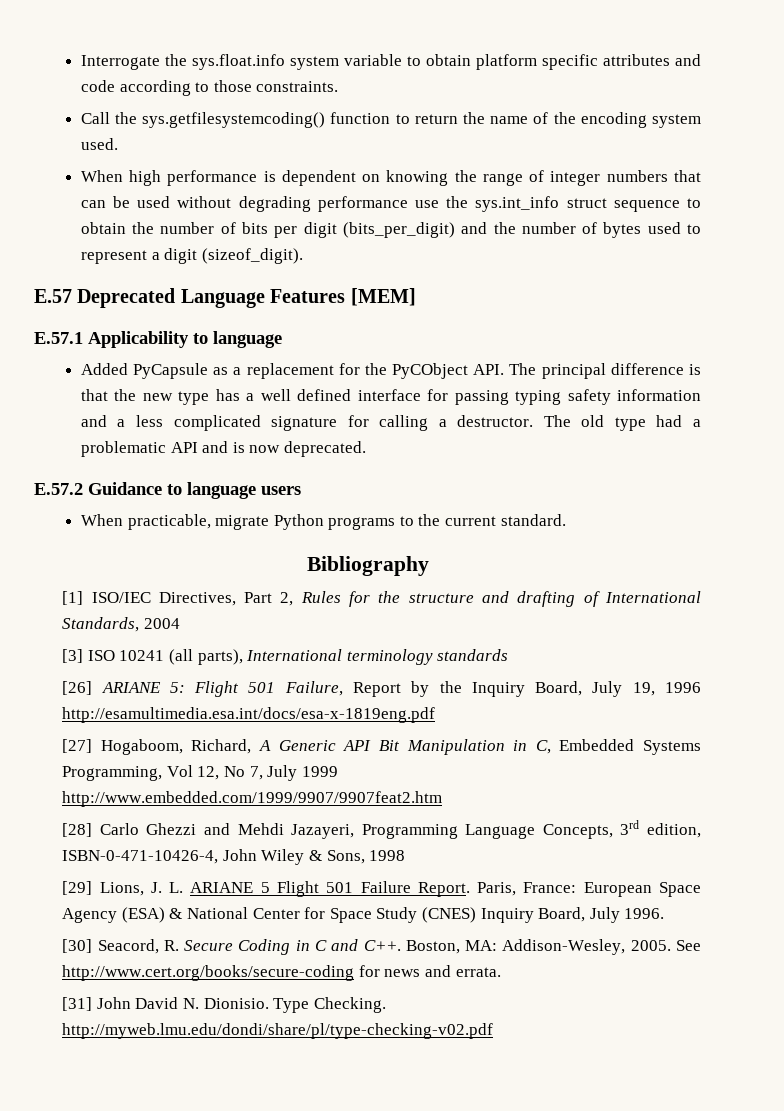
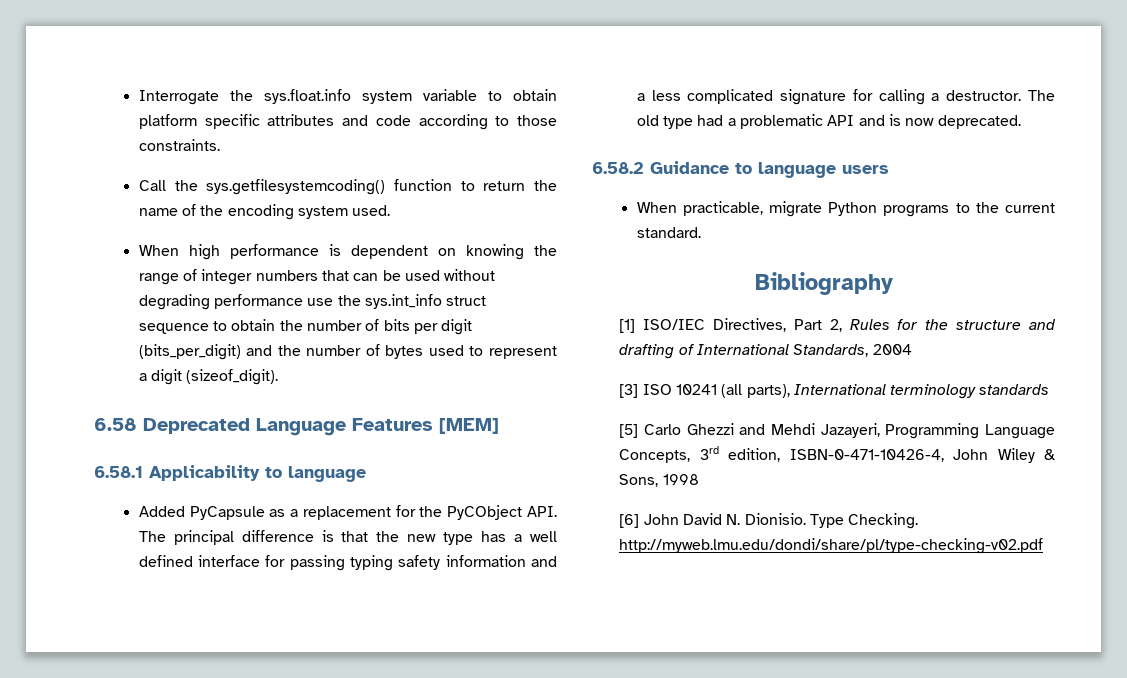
[34,289,72,303] E.57 -> [94,418,137,431] 6.58
[34,332,83,344] E.57.1 -> [94,466,143,478] 6.58.1
[34,483,83,495] E.57.2 -> [592,162,644,174] 6.58.2
[62,681,701,697] [62,707,436,723] [62,739,701,755] [62,765,338,781] [62,791,443,807] [62,823,93,837] [26] ARIANE 5: Flight 501 Failure, Report by the Inquiry Board, July 19, 1996 http://esamultimedia.esa.int/docs/esa-x-1819eng.pdf // [27] Hogaboom, Richard, A Generic API Bit Manipulation in C, Embedded Systems Programming, Vol 12, No 7, July 1999 http://www.embedded.com/1999/9907/9907feat2.htm // [28] -> [619,424,639,438] [5]
[62,881,701,897] [62,907,665,923] [62,939,701,955] [62,965,501,981] [62,997,93,1011] [29] Lions, J. L. ARIANE 5 Flight 501 Failure Report. Paris, France: European Space Agency (ESA) & National Center for Space Study (CNES) Inquiry Board, July 1996. // [30] Seacord, R. Secure Coding in C and C++. Boston, MA: Addison-Wesley, 2005. See http://www.cert.org/books/secure-coding for news and errata. // [31] -> [619,514,640,528] [6]

